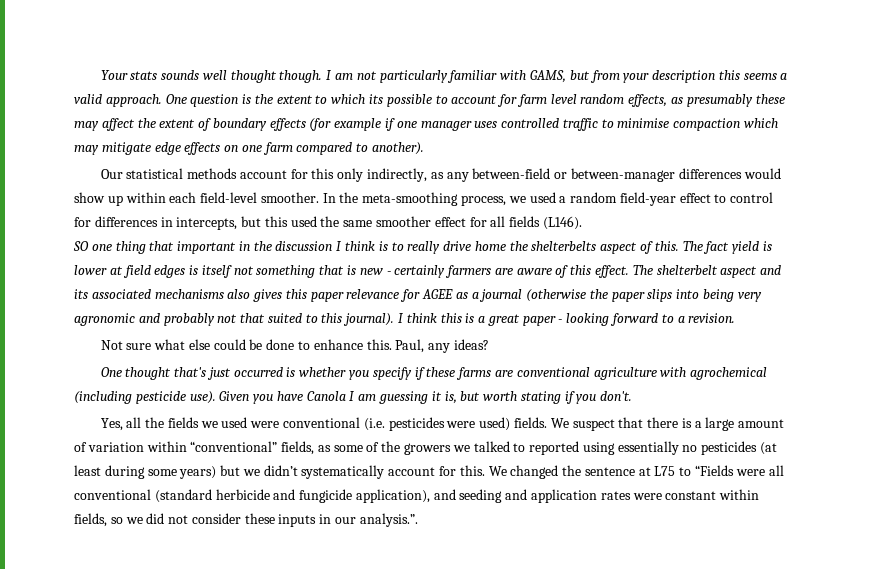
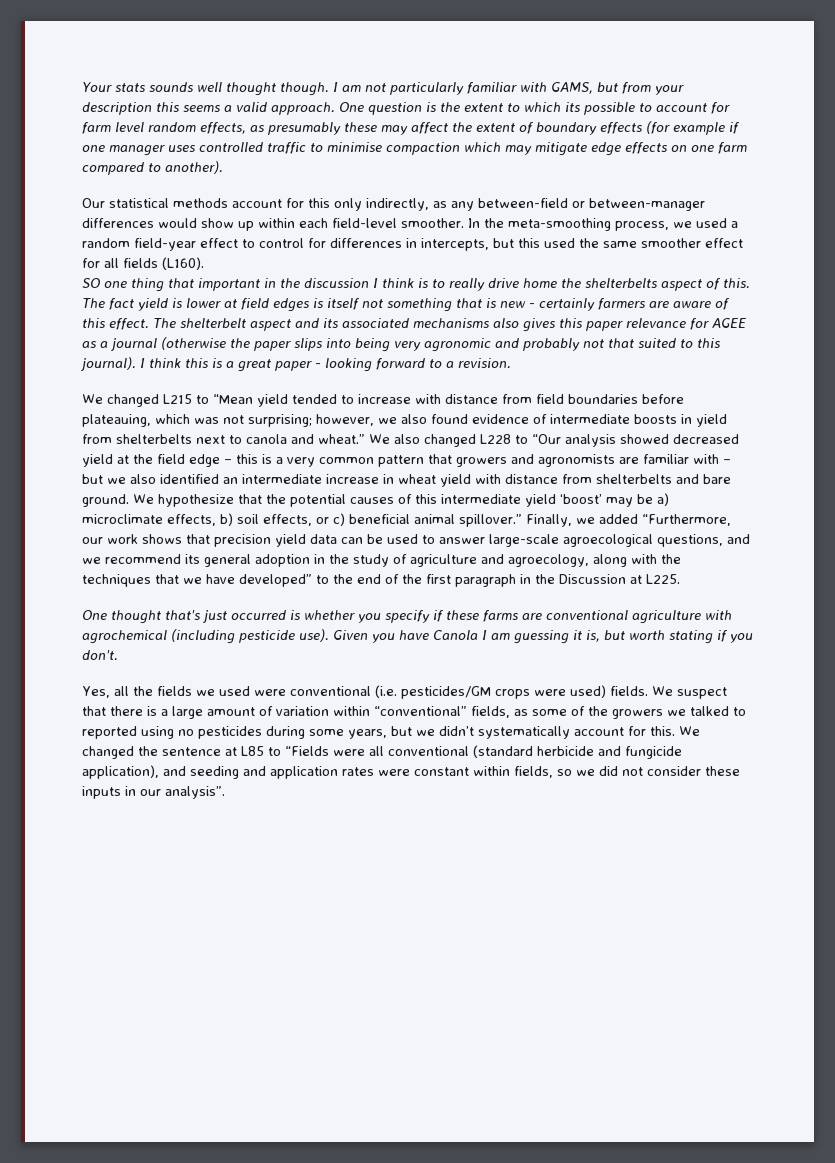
[542,216,582,230] (L146). -> [162,257,204,270] (L160).
[100,339,489,353] Not sure what else could be done to enhance this. Paul, any ideas? -> [82,394,684,407] [82,414,727,427] [82,434,739,447] [82,454,731,467] [82,474,731,487] [82,493,669,507] [82,513,731,527] [82,534,750,547] [82,554,681,567] [82,574,680,587] We changed L215 to “Mean yield tended to increase with distance from field boundaries before plateauing, which was not surprising; however, we also found evidence of intermediate boosts in yield from shelterbelts next to canola and wheat.” We also changed L228 to “Our analysis showed decreased yield at the field edge – this is a very common pattern that growers and agronomists are familiar with – but we also identified an intermediate increase in wheat yield with distance from shelterbelts and bare ground. We hypothesize that the potential causes of this intermediate yield ‘boost’ may be a) microclimate effects, b) soil effects, or c) beneficial animal spillover.” Finally, we added “Furthermore, our work shows that precision yield data can be used to answer large-scale agroecological questions, and we recommend its general adoption in the study of agriculture and agroecology, along with the techniques that we have developed” to the end of the first paragraph in the Discussion at L225.
[388,417,445,431] pesticides -> [400,686,530,699] pesticides/GM crops
[617,441,679,455] essentially -> (174, 732) none
[760,442,778,455] [74,465,101,476] (at least -> (262, 732) none
[179,466,217,479] years) -> [348,729,387,739] years,
[654,466,676,476] L75 -> [241,746,264,756] L85
[359,513,418,527] analysis.”. -> [165,786,225,799] analysis”.

